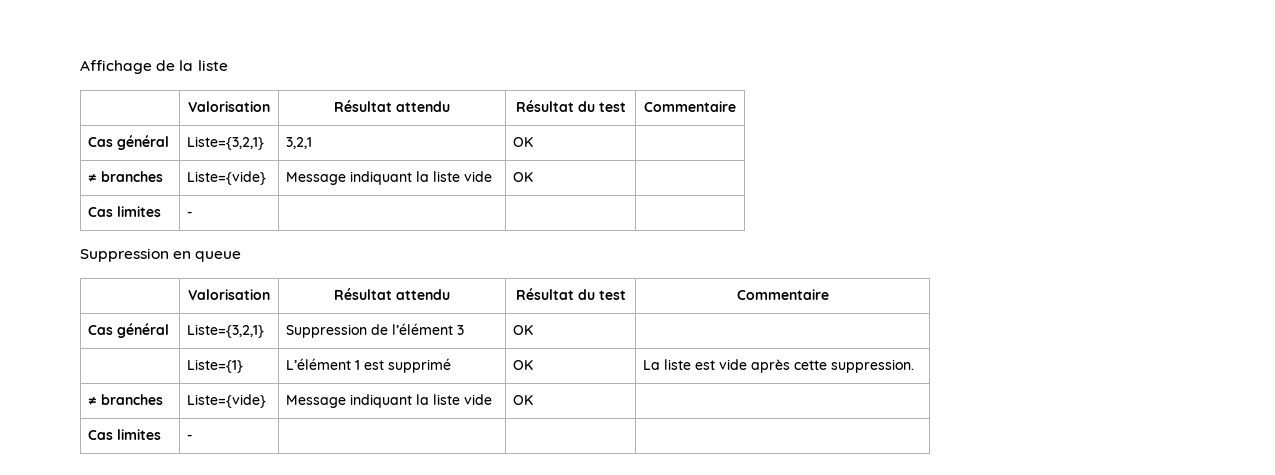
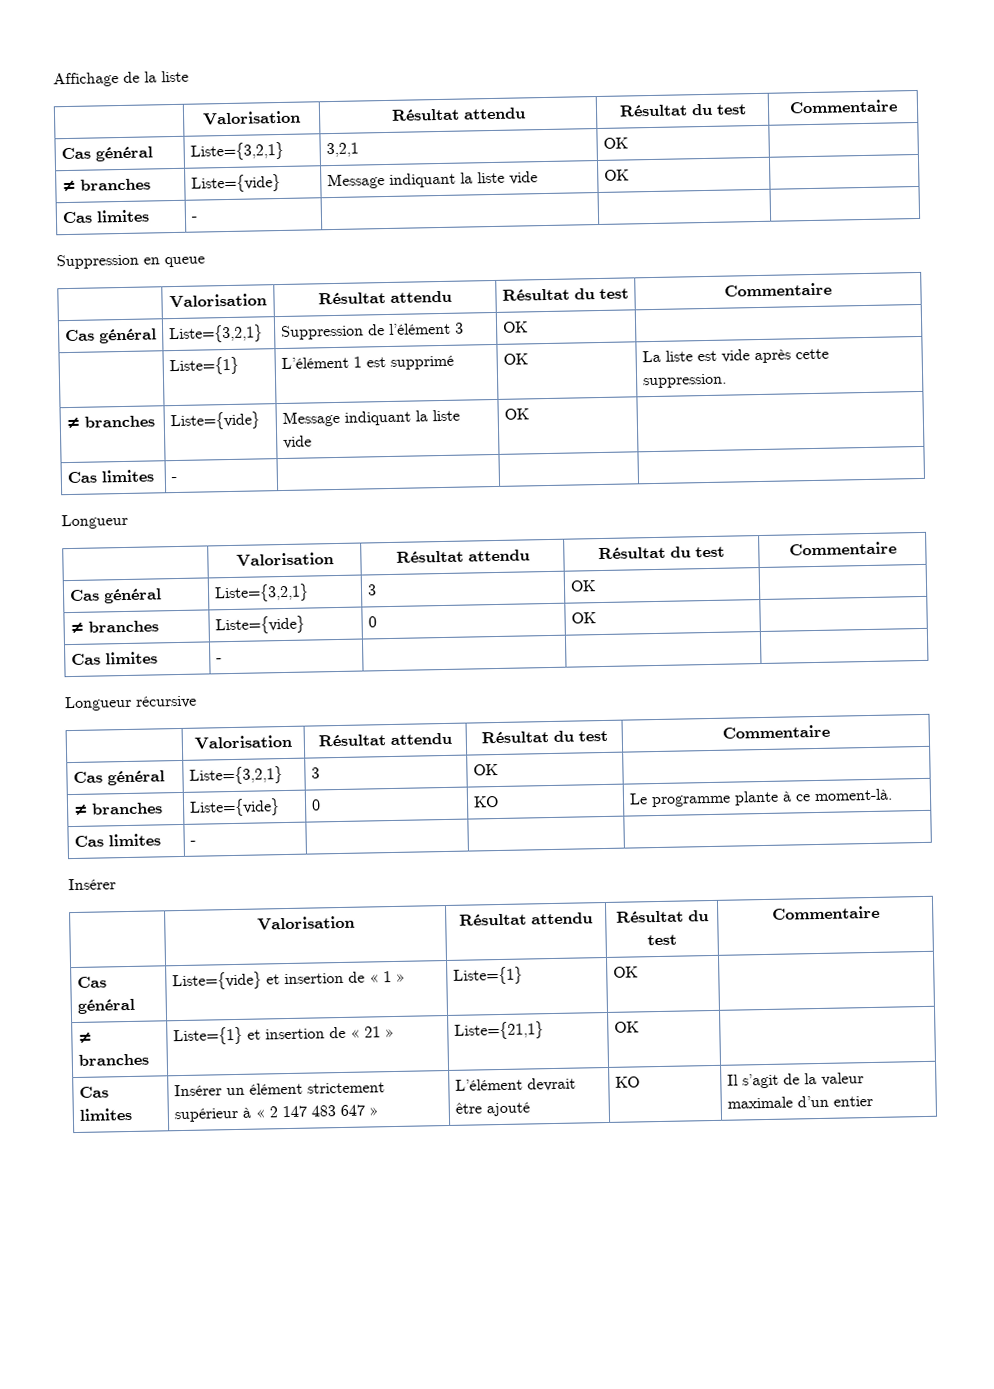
(194, 437) none -> [61,513,128,530] [235,552,334,567] [395,549,530,563] [598,546,725,560] [788,541,897,556] [68,588,162,604] [213,583,309,603] [366,584,377,596] [569,580,596,592] [69,620,159,635] [214,615,305,635] [367,616,377,628] [570,612,596,624] [70,651,158,666] [215,658,222,663] [64,695,197,712] [194,734,292,750] [318,732,452,747] [480,730,608,744] [721,724,830,739] [72,770,165,786] [188,766,283,785] [310,767,320,779] [472,764,498,776] [72,802,163,817] [188,798,280,817] [310,799,321,811] [472,796,499,808] [628,788,893,808] [73,833,161,848] [189,840,196,845] [68,878,116,891] [256,915,355,931] [459,912,593,926] [615,910,709,923] [647,934,677,946] [771,905,880,920] [76,976,107,988] [76,998,135,1014] [171,971,406,991] [452,966,523,985] [612,966,638,978] [77,1031,92,1044] [77,1053,149,1066] [172,1026,395,1046] [453,1021,544,1040] [613,1021,639,1033] [78,1086,109,1098] [78,1107,132,1121] [173,1082,385,1097] [173,1104,379,1123] [454,1077,576,1092] [454,1102,530,1117] [614,1076,640,1088] [726,1072,864,1089] [726,1095,873,1109] // Longueur // | Valorisation | Résultat attendu | Résultat du test | Commentaire // Cas général | Liste={3,2,1} | 3 | OK | // ≠ branches | Liste={vide} | 0 | OK | // Cas limites | - | | | // Longueur récursive // | Valorisation | Résultat attendu | Résultat du test | Commentaire // Cas général | Liste={3,2,1} | 3 | OK | // ≠ branches | Liste={vide} | 0 | KO | Le programme plante à ce moment-là. // Cas limites | - | | | // Insérer // | Valorisation | Résultat attendu | Résultat du test | Commentaire // Cas général | Liste={vide} et insertion de « 1 » | Liste={1} | OK | // ≠ branches | Liste={1} et insertion de « 21 » | Liste={21,1} | OK | // Cas limites | Insérer un élément strictement supérieur à « 2 147 483 647 » | L’élément devrait être ajouté | KO | Il s’agit de la valeur maximale d’un entier

